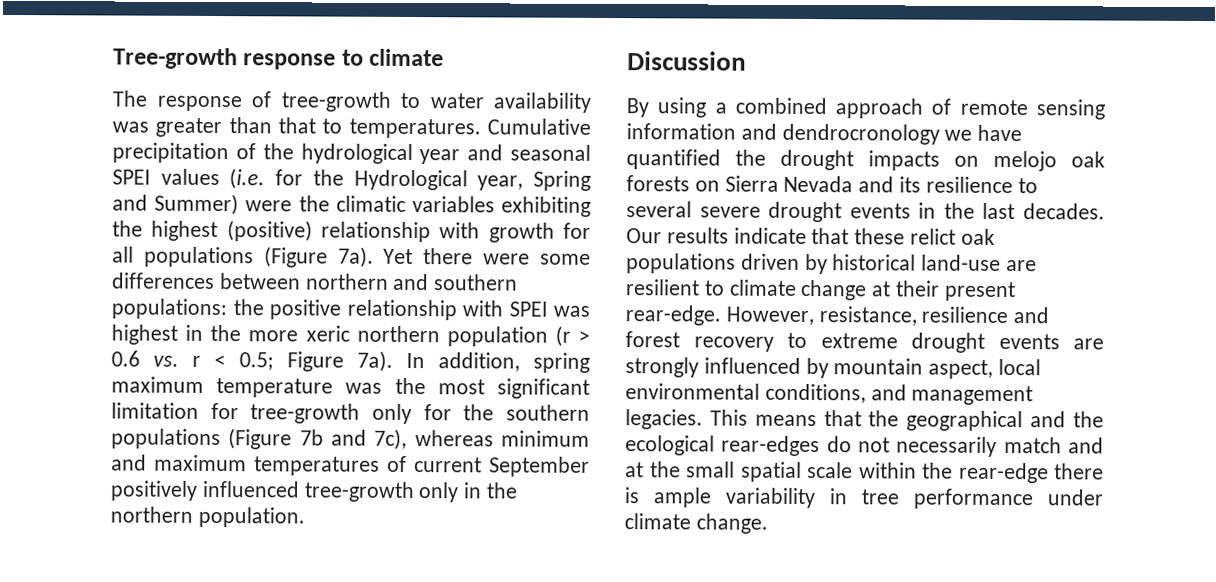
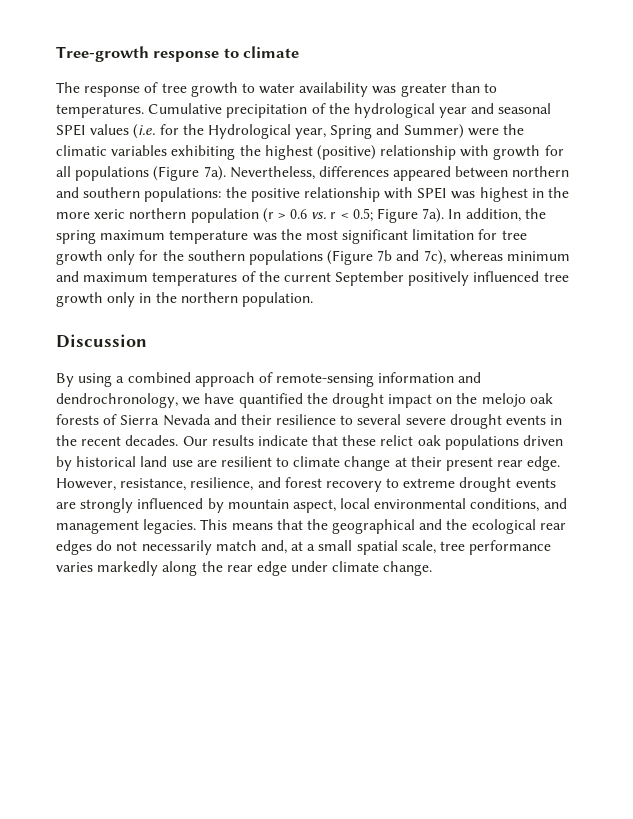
[280,91,392,112] tree-growth -> [161,82,238,97] tree growth
[278,117,316,134] that -> (480, 87) none
[383,248,591,265] [112,272,215,290] Yet there were some differences -> [229,166,452,181] Nevertheless, differences appeared
(520, 362) none -> [524,208,546,219] the
[250,403,361,424] tree-growth -> [501,230,527,240] [56,250,103,265] tree growth
(407, 463) none -> [258,271,280,282] the
[303,481,415,503] tree-growth -> [543,272,569,282] [56,292,103,307] tree growth
[959,99,1105,120] remote sensing -> [276,373,375,387] remote-sensing
[781,123,940,145] dendrocronology -> [56,393,178,408] dendrochronology,
[868,150,979,171] impacts on -> [388,393,478,408] impact on the
[694,180,720,192] on -> [103,414,118,425] of
[899,176,922,193] its -> [240,414,272,425] their
[982,202,1016,220] last -> [81,436,122,446] recent
[921,254,1002,271] land-use -> [140,456,193,467] land use
[625,305,721,326] rear-edge. -> [497,456,561,471] rear edge.
[921,306,1009,324] resilience -> [190,477,254,491] resilience,
[721,435,821,457] rear-edges -> [539,523,566,530] [56,540,92,555] rear edges
[1068,437,1104,454] [625,461,1104,484] [624,487,1034,510] and at the small spatial scale within the rear-edge there is ample variability in tree performance -> [260,540,552,555] [56,561,287,576] and, at a small spatial scale, tree performance varies markedly along the rear edge

